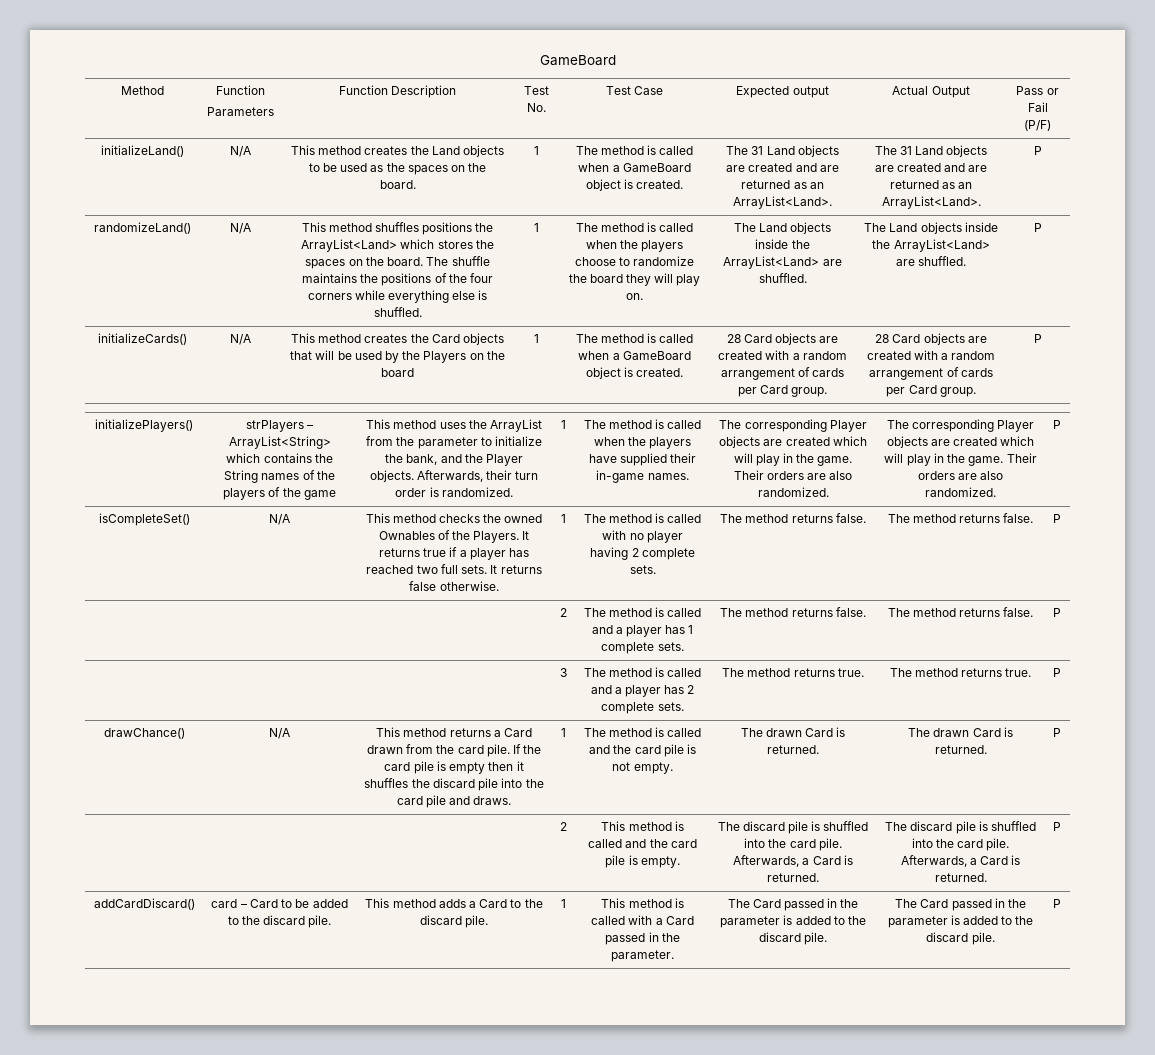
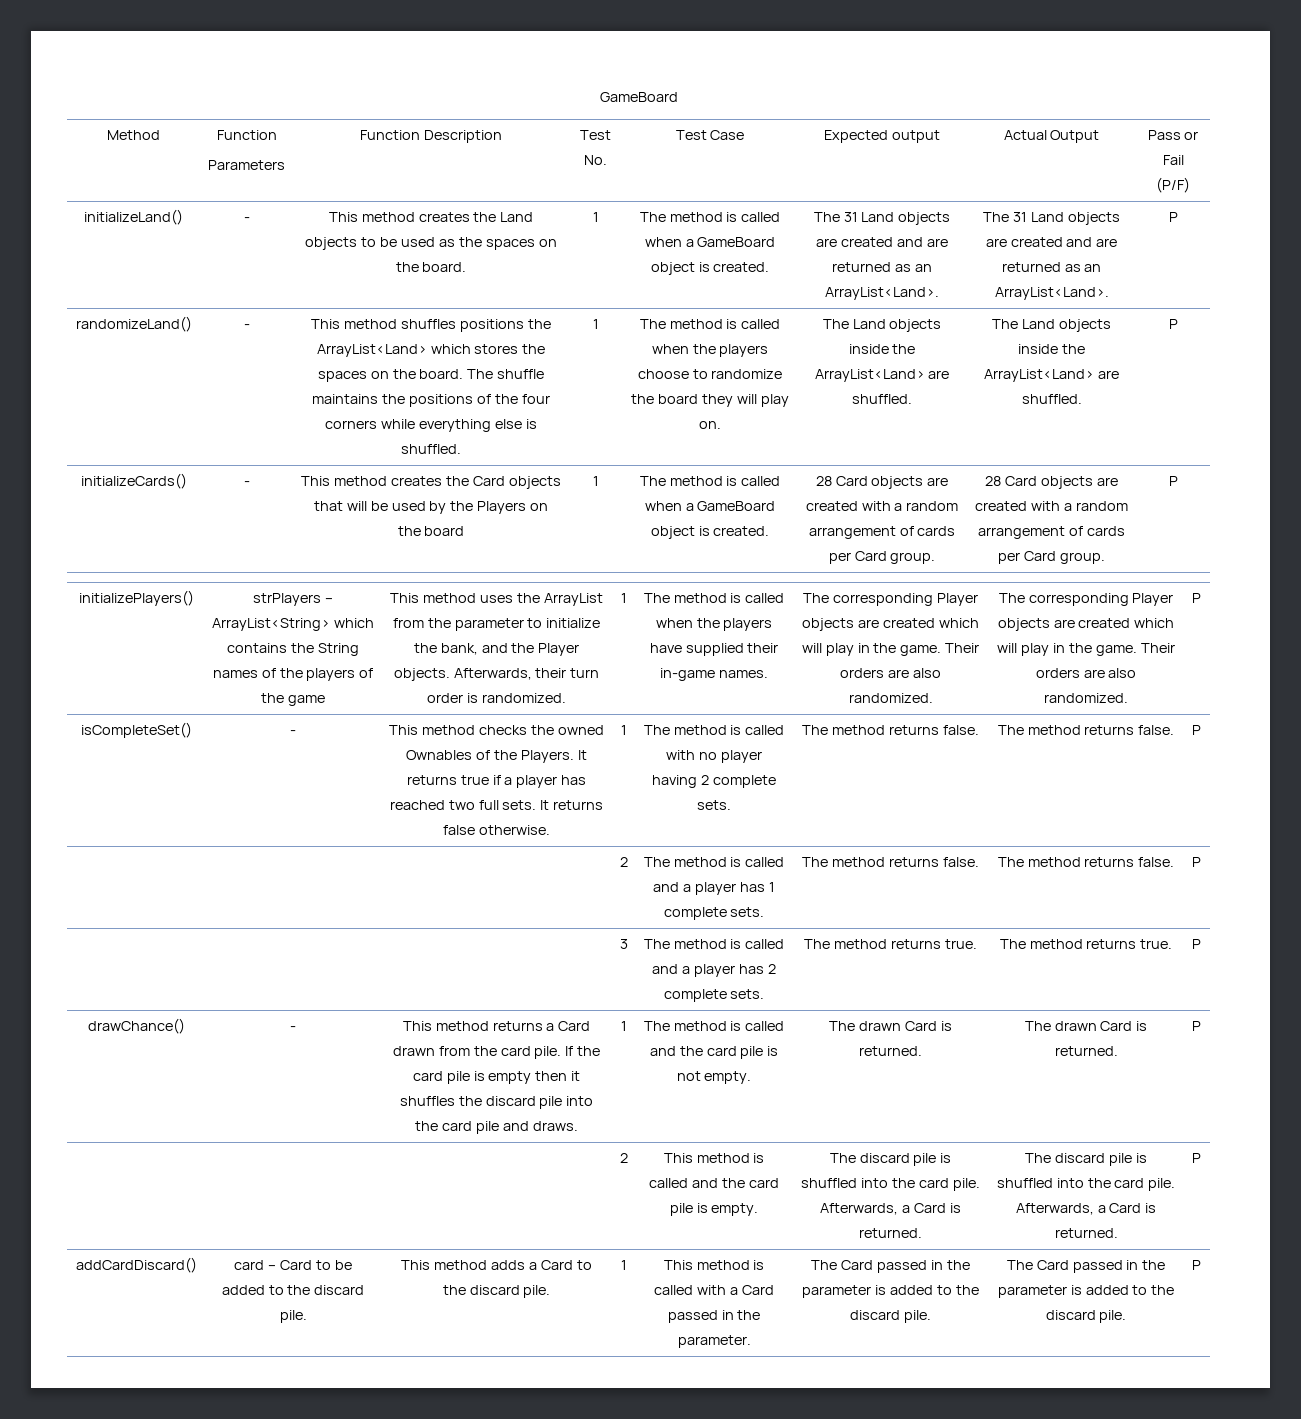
[229,146,251,157] N/A -> [243,217,250,222] -
[229,223,251,234] N/A -> [243,324,250,329] -
[229,334,251,345] N/A -> [243,481,250,486] -
[269,514,290,525] N/A -> [290,730,296,735] -
[269,728,290,739] N/A -> [290,1026,296,1031] -

